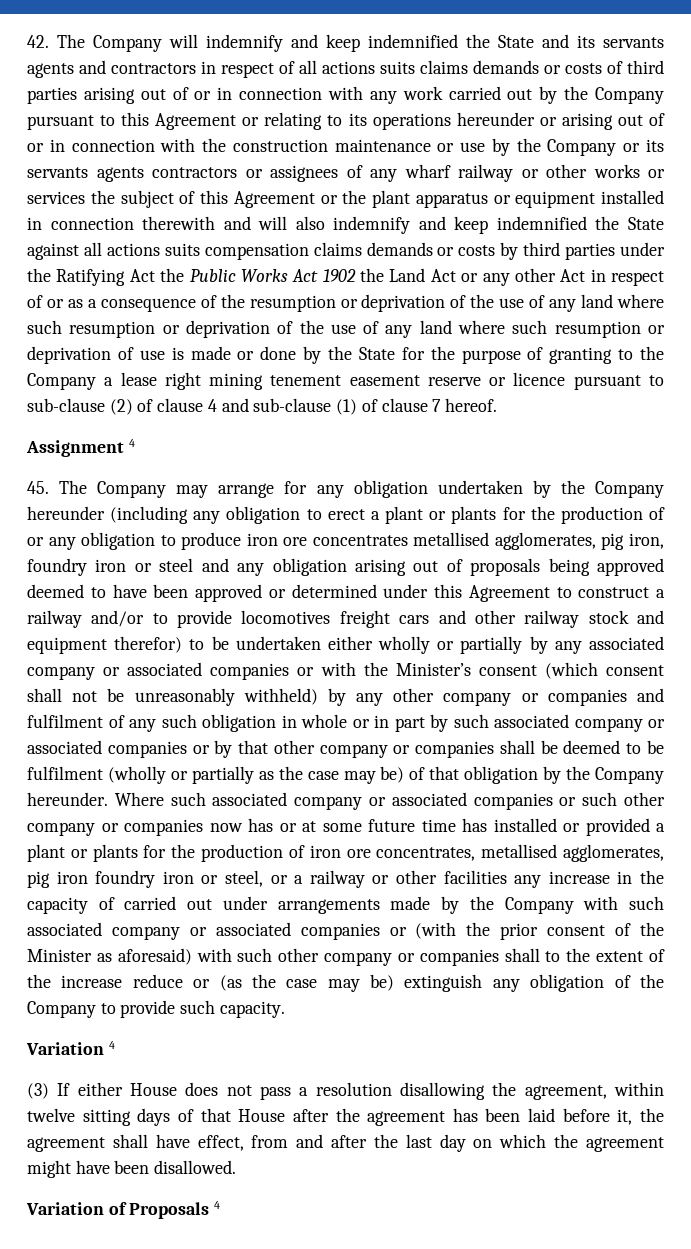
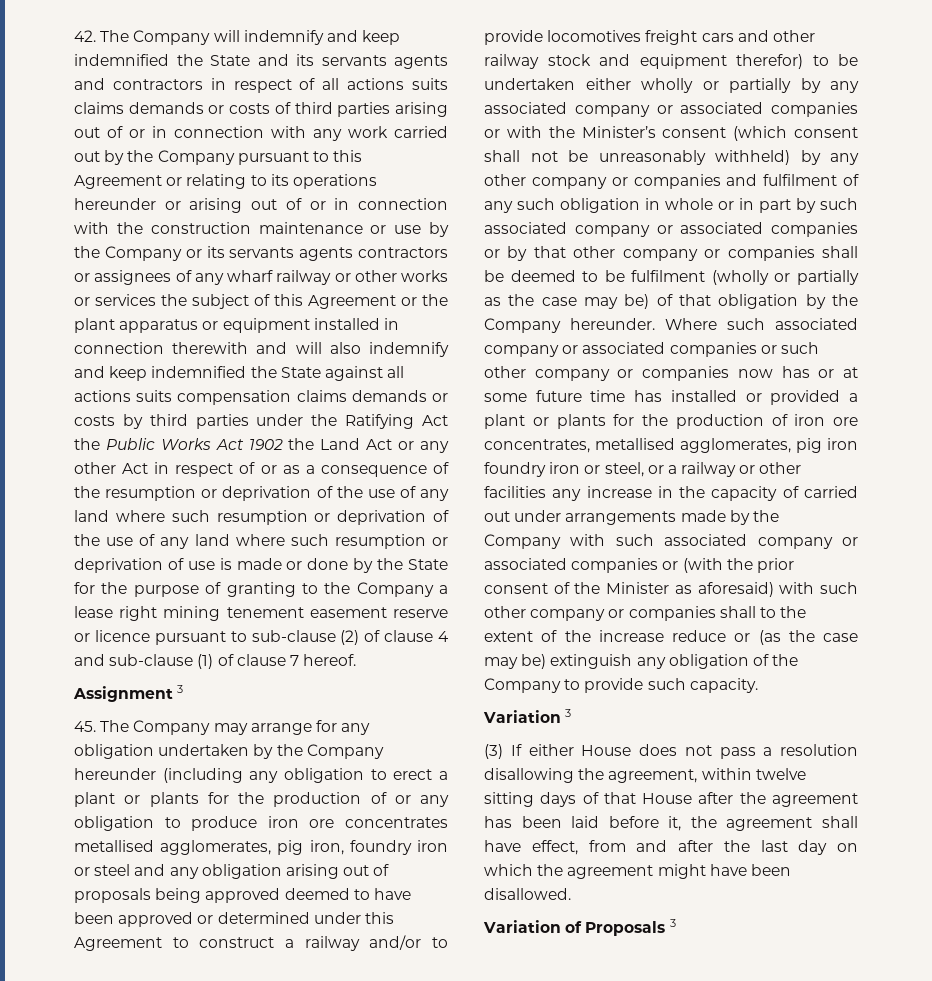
[128,439,135,447] 4 -> [177,685,184,693] 3
[108,1041,115,1049] 4 -> [565,709,572,717] 3
[214,1201,221,1209] 4 -> [669,919,676,927] 3

